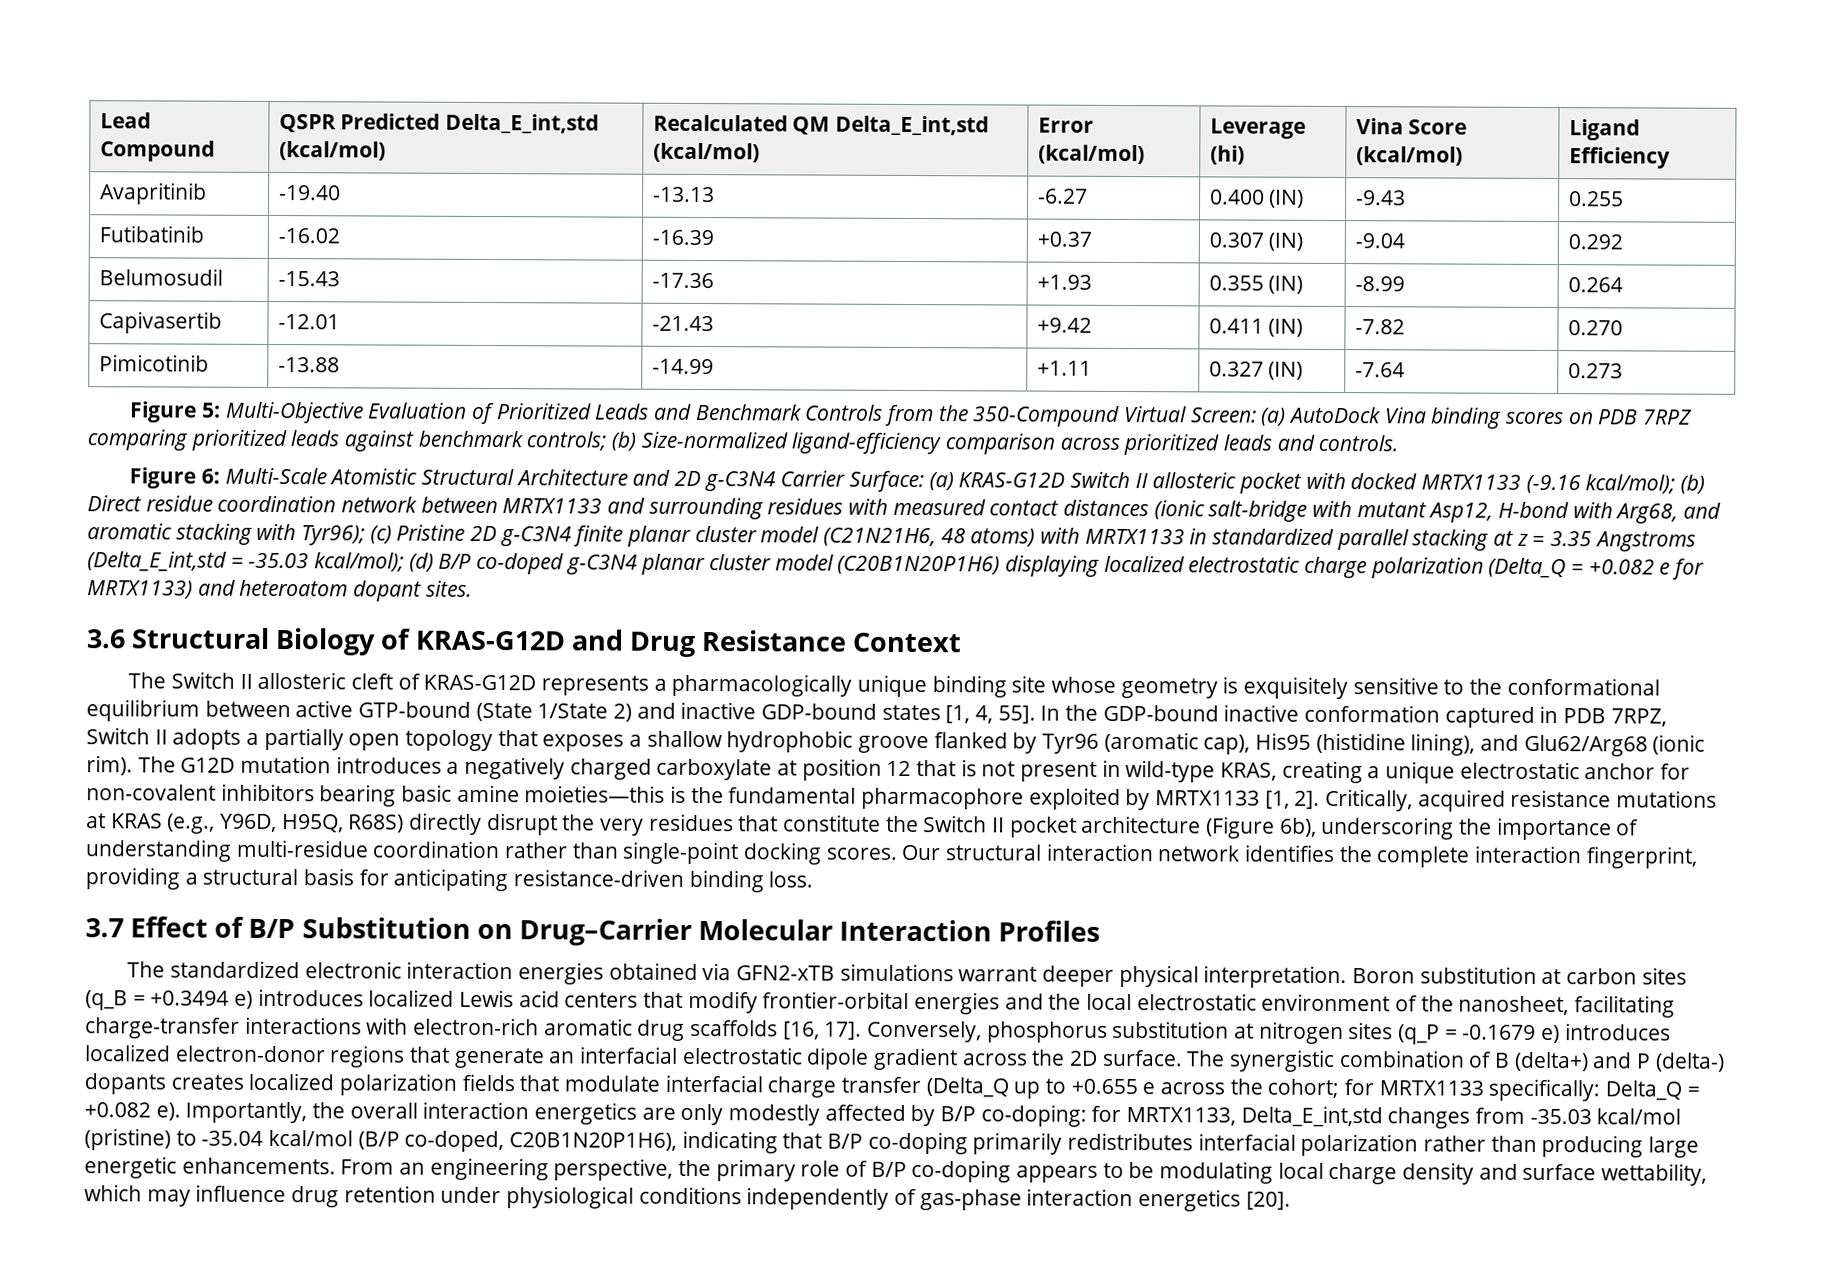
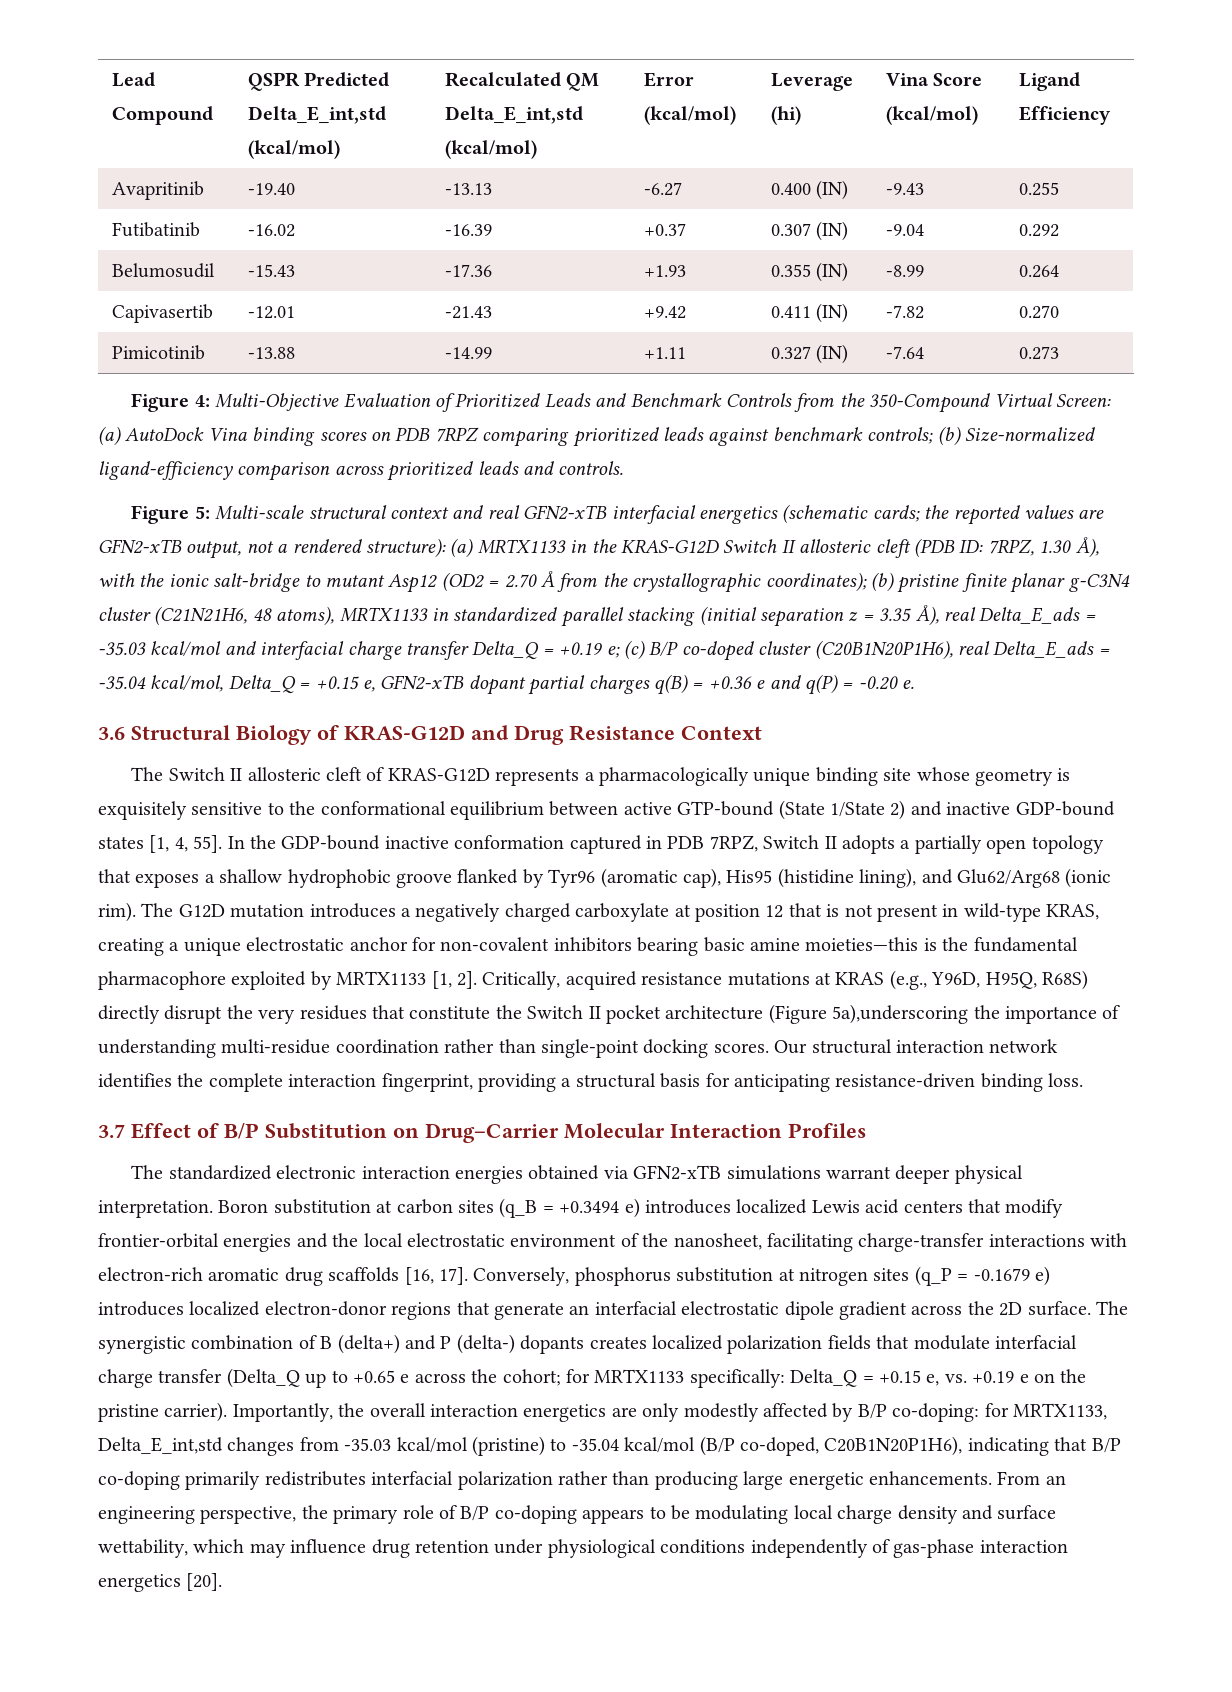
[202,402,222,418] 5: -> [194,395,210,407] 4:
[201,467,1706,494] [87,495,1722,524] [87,523,1081,547] 6: Multi-Scale Atomistic Structural Architecture and 2D g-C3N4 Carrier Surface: (a) KRAS-G12D Switch II allosteric pocket with docked MRTX1133 (-9.16 kcal/mol); (b) Direct residue coordination network between MRTX1133 and surrounding residues with measured contact distances (ionic salt-bridge with mutant Asp12, H-bond with Arg68, and aromatic stacking with Tyr96); (c) Pristine 2D g-C3N4 finite planar cluster model (C21N21H6, 48 atoms) with -> [194,504,1105,525] [98,537,1099,559] [98,571,1130,593] [98,606,335,626] 5: Multi-scale structural context and real GFN2-xTB interfacial energetics (schematic cards; the reported values are GFN2-xTB output, not a rendered structure): (a) MRTX1133 in the KRAS-G12D Switch II allosteric cleft (PDB ID: 7RPZ, 1.30 Å), with the ionic salt-bridge to mutant Asp12 (OD2 = 2.70 Å from the crystallographic coordinates); (b) pristine finite planar g-C3N4 cluster (C21N21H6, 48 atoms),
[1493,530,1515,546] at -> [699,606,844,627] (initial separation
[1594,531,1696,552] [87,551,1705,580] [87,579,472,602] Angstroms (Delta_E_int,std = -35.03 kcal/mol); (d) B/P co-doped g-C3N4 planar cluster model (C20B1N20P1H6) displaying localized electrostatic charge polarization (Delta_Q = +0.082 e for MRTX1133) and heteroatom dopant sites. -> [915,605,1096,626] [98,640,1110,661] [98,674,915,695] Å), real Delta_E_ads = -35.03 kcal/mol and interfacial charge transfer Delta_Q = +0.19 e; (c) B/P co-doped cluster (C20B1N20P1H6), real Delta_E_ads = -35.04 kcal/mol, Delta_Q = +0.15 e, GFN2-xTB dopant partial charges q(B) = +0.36 e and q(P) = -0.20 e.
[1279,816,1455,840] 6b), underscoring -> [832,1004,969,1024] 5a),underscoring
[1070,1078,1138,1095] +0.655 -> [353,1370,395,1383] +0.65
[84,1102,181,1121] +0.082 e). -> [878,1369,1087,1386] [98,1402,228,1422] +0.15 e, vs. +0.19 e on the pristine carrier).

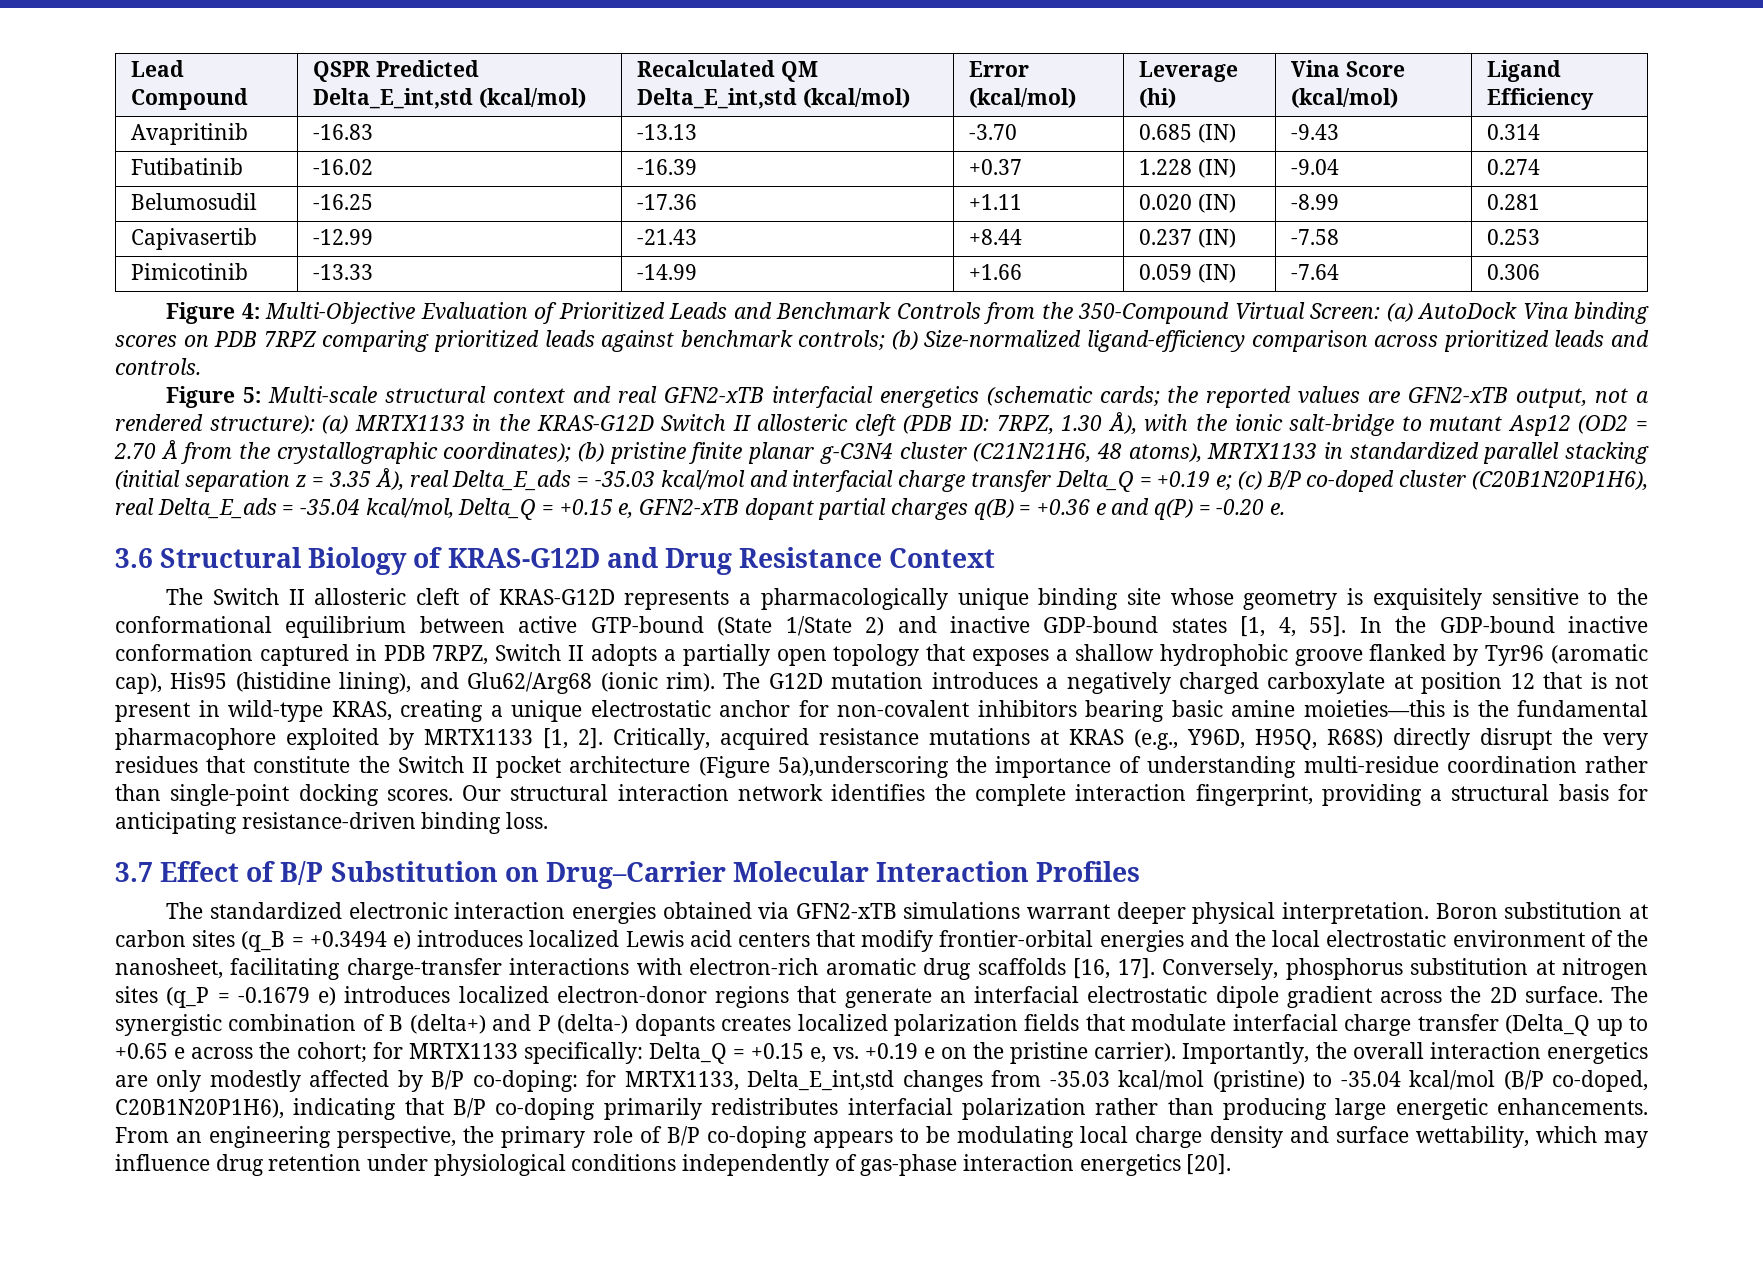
[247,183,295,195] -19.40 -> [312,124,373,140] -16.83
[643,182,682,196] [770,183,811,195] -6.27 | 0.400 -> [968,124,1017,140] [1138,124,1192,140] -3.70 | 0.685
[1018,182,1059,196] 0.255 -> [1486,124,1540,140] 0.314
[770,223,811,236] 0.307 -> [1138,159,1192,175] 1.228
[1018,224,1059,237] 0.292 -> [1486,159,1540,175] 0.274
[247,264,295,277] -15.43 -> [312,194,373,210] -16.25
[643,265,686,277] [770,264,811,277] +1.93 | 0.355 -> [968,194,1022,210] [1138,194,1192,210] +1.11 | 0.020
[1018,265,1059,278] 0.264 -> [1486,194,1540,210] 0.281
[247,306,295,319] -12.01 -> [312,229,373,245] -12.99
[643,306,686,319] [770,303,848,323] [885,305,924,319] [1018,305,1059,319] +9.42 | 0.411 (IN) | -7.82 | 0.270 -> [968,229,1022,245] [1138,229,1236,248] [1290,229,1339,245] [1486,229,1540,245] +8.44 | 0.237 (IN) | -7.58 | 0.253
[247,347,295,359] -13.88 -> [312,264,373,280] -13.33
[643,347,686,359] [770,346,811,360] +1.11 | 0.327 -> [968,264,1022,280] [1138,264,1192,280] +1.66 | 0.059
[1018,346,1059,360] 0.273 -> [1486,264,1540,280] 0.306

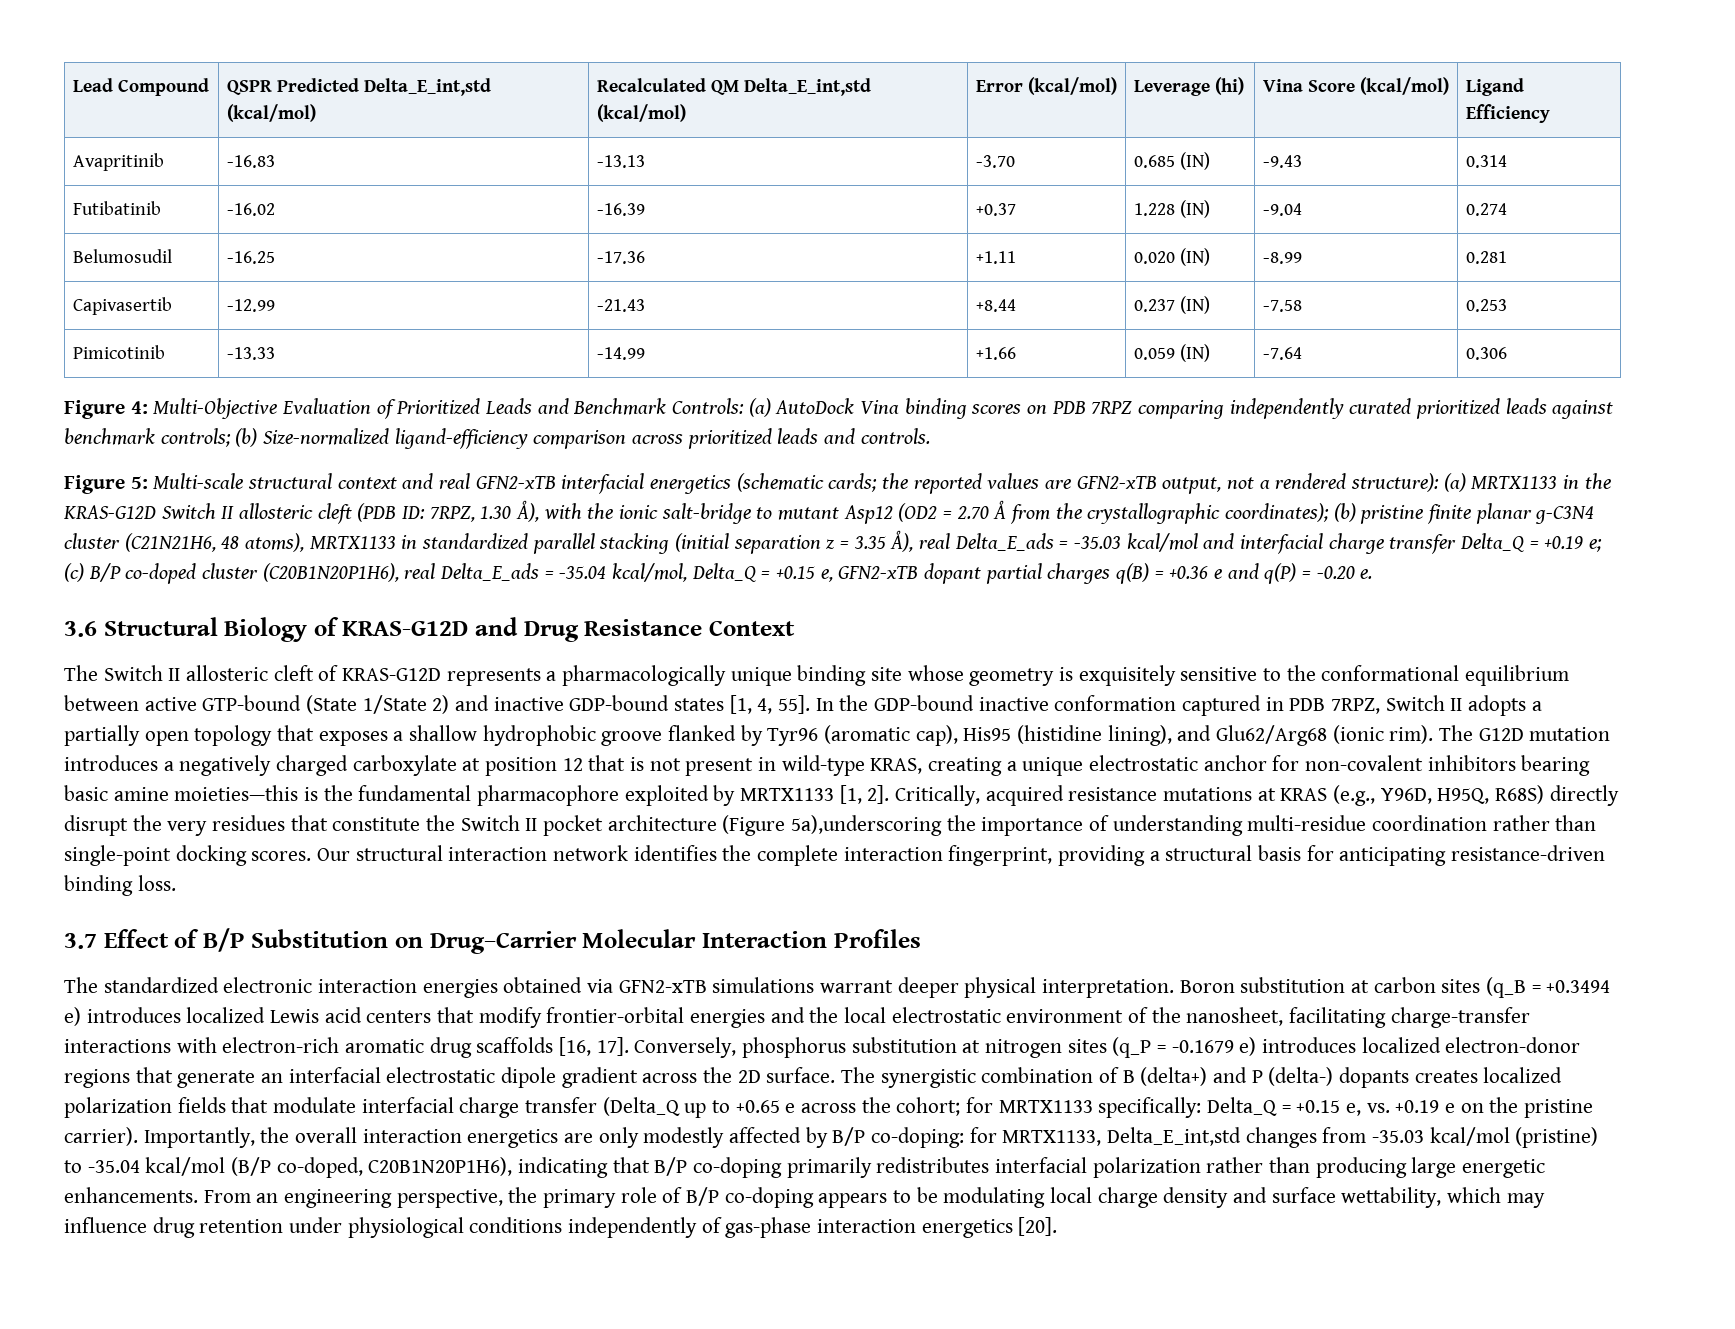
[896,302,1381,324] Controls from the 350-Compound Virtual Screen: -> [672,398,745,414] Controls:
(430, 341) none -> [1229,398,1412,419] independently curated

